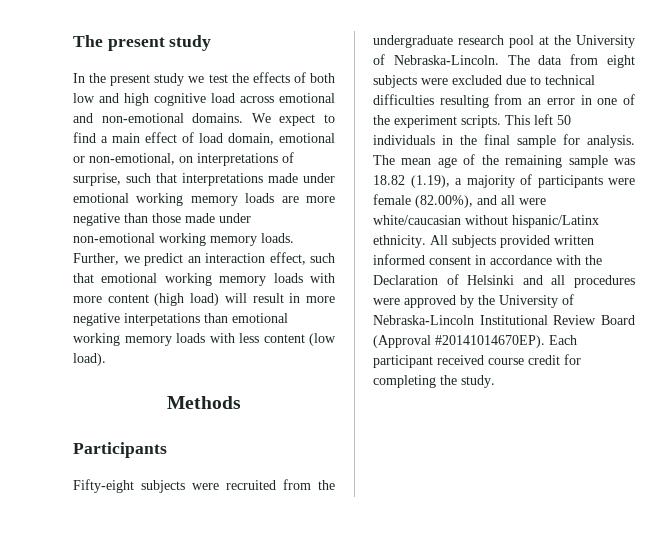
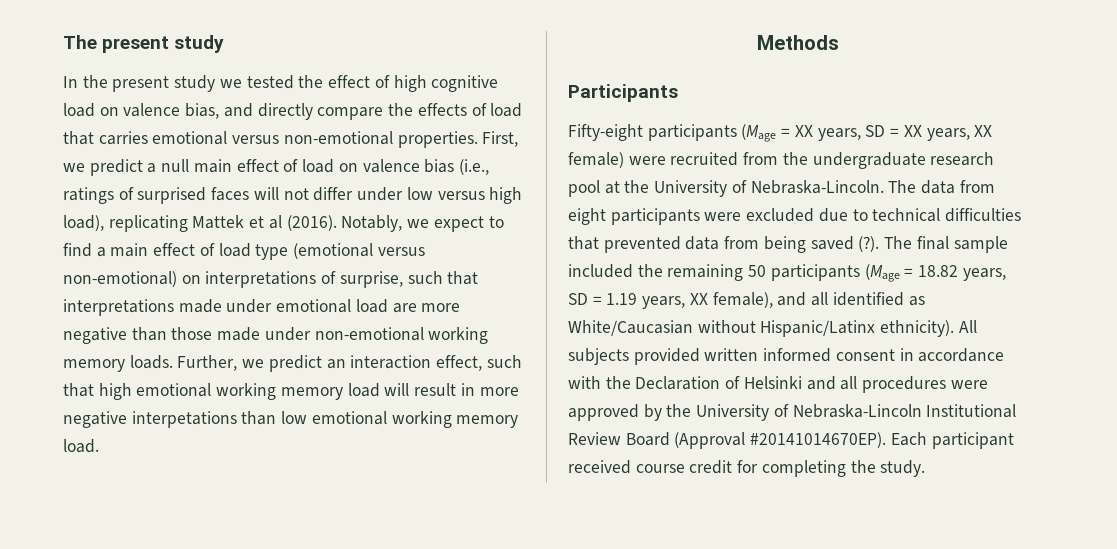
[208,72,335,83] [73,93,335,106] [73,113,271,123] test the effects of both low and high cognitive load across emotional and non-emotional domains. We -> [246,75,499,92] [63,103,523,120] [63,131,519,148] [63,159,489,176] [63,187,523,204] [63,215,430,232] tested the effect of high cognitive load on valence bias, and directly compare the effects of load that carries emotional versus non-emotional properties. First, we predict a null main effect of load on valence bias (i.e., ratings of surprised faces will not differ under low versus high load), replicating Mattek et al (2016). Notably, we
[228,133,335,145] [73,153,175,165] domain, emotional or non-emotional, -> [255,243,425,260] [63,271,177,287] type (emotional versus non-emotional)
[136,193,275,206] working memory loads -> [355,299,388,313] load
[101,273,335,286] [73,293,220,306] emotional working memory loads with more content (high load) -> [98,383,380,400] high emotional working memory load
[232,313,288,323] [73,333,336,346] [73,353,106,366] [167,396,241,409] [73,442,167,458] [73,479,185,493] emotional working memory loads with less content (low load). // Methods // Participants // Fifty-eight subjects -> [281,411,519,428] [63,439,99,453] [757,35,839,50] [568,84,678,102] [568,124,993,142] [568,152,624,168] low emotional working memory load. // Methods // Participants // Fifty-eight participants (Mage = XX years, SD = XX years, XX female)
[373,75,417,88] subjects -> [610,208,700,225] participants
[439,94,635,108] [373,114,571,128] [373,134,635,148] [373,154,635,168] [373,174,635,188] [373,194,546,208] [373,215,599,228] [373,235,426,248] resulting from an error in one of the experiment scripts. This left 50 individuals in the final sample for analysis. The mean age of the remaining sample was 18.82 (1.19), a majority of participants were female (82.00%), and all were white/caucasian without hispanic/Latinx ethnicity. -> [568,236,1008,253] [568,264,1006,282] [568,292,925,309] [568,320,955,337] that prevented data from being saved (?). The final sample included the remaining 50 participants (Mage = 18.82 years, SD = 1.19 years, XX female), and all identified as White/Caucasian without Hispanic/Latinx ethnicity).

